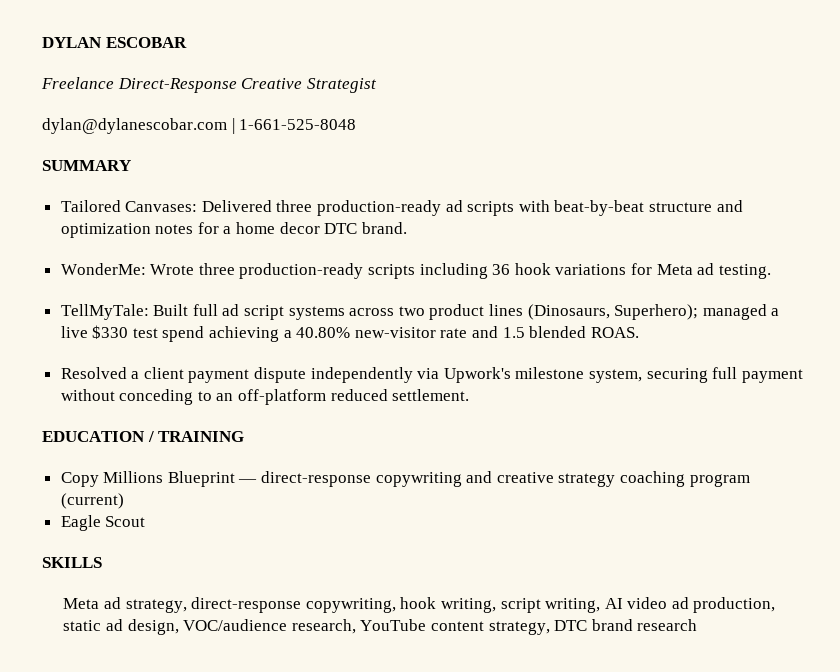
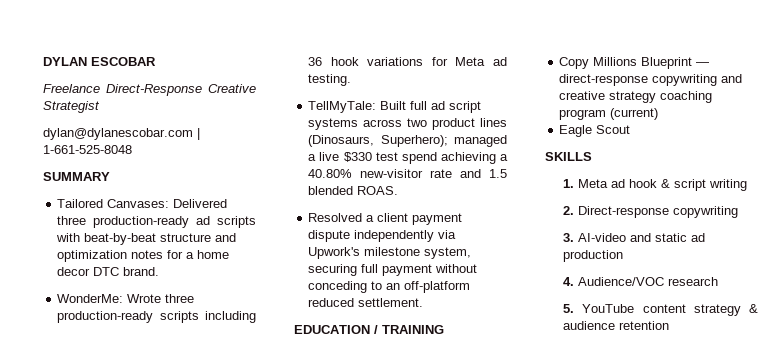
[63,597,776,613] [63,619,698,635] Meta ad strategy, direct-response copywriting, hook writing, script writing, AI video ad production, static ad design, VOC/audience research, YouTube content strategy, DTC brand research -> [563,179,748,191] [563,206,739,218] [563,233,706,242] [563,250,624,262] [563,277,719,286] [563,304,758,316] [563,321,670,330] 1. Meta ad hook & script writing // 2. Direct-response copywriting // 3. AI-video and static ad production // 4. Audience/VOC research // 5. YouTube content strategy & audience retention

